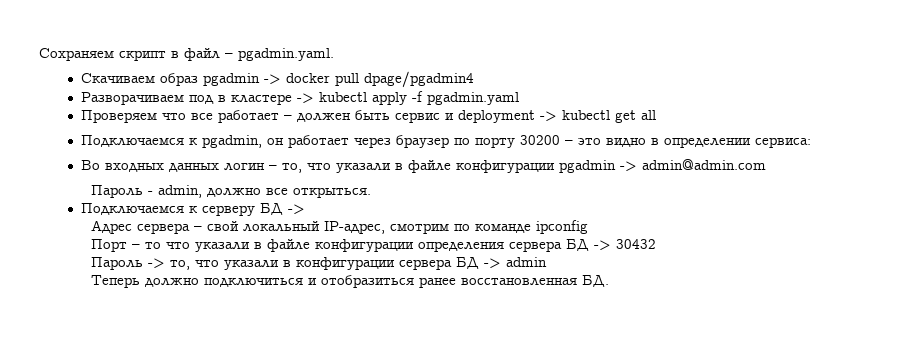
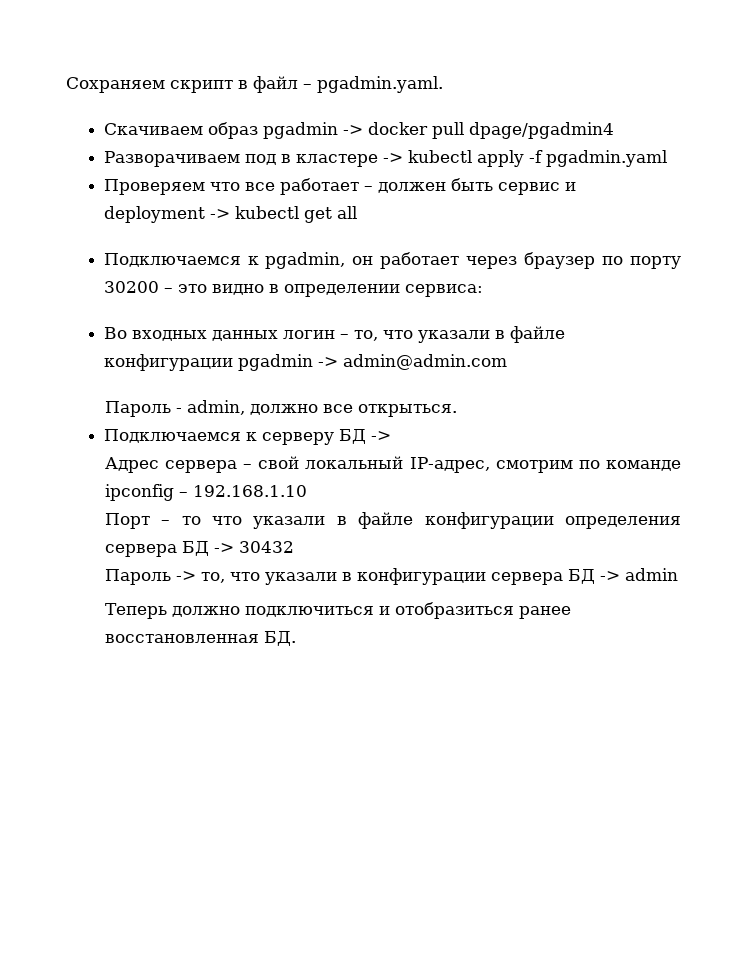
(589, 227) none -> [178,485,307,497] – 192.168.1.10

